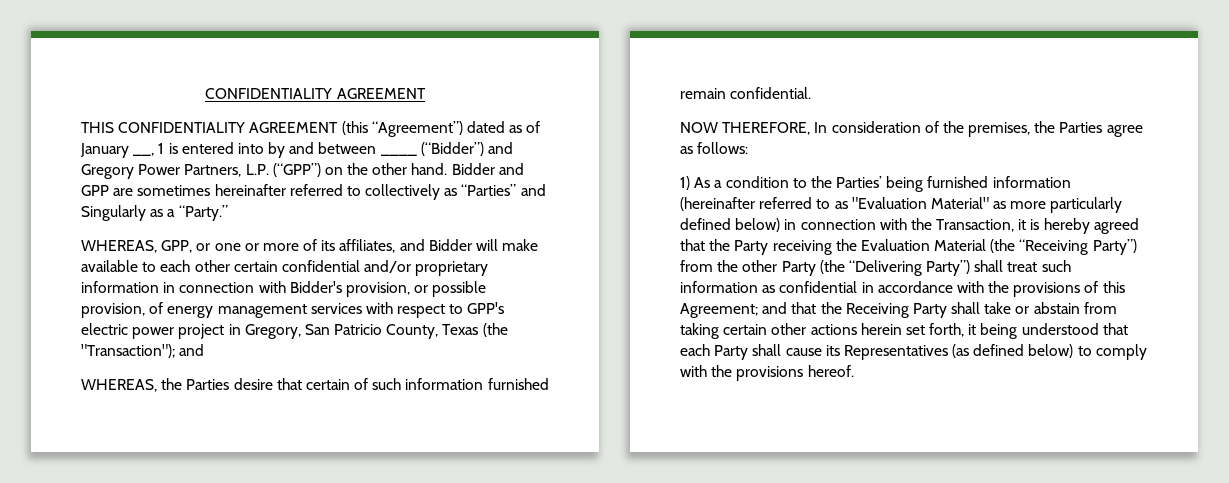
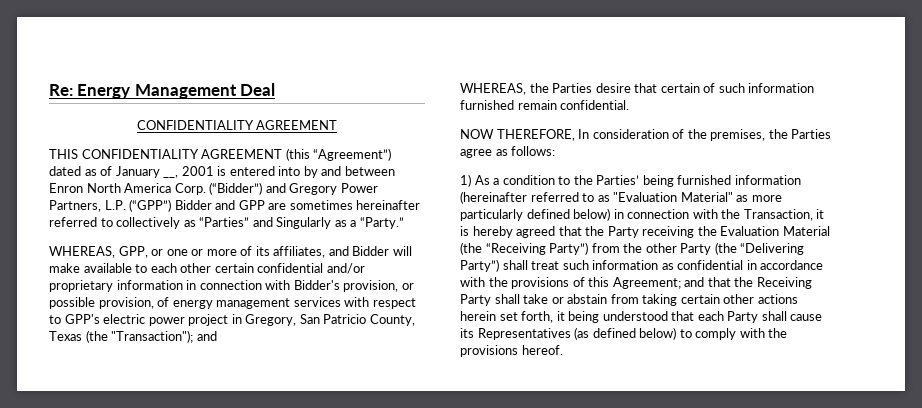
(205, 93) none -> [49,83,276,99] Re: Energy Management Deal //
[158,143,165,154] 1 -> [181,166,214,176] 2001
[380,154,417,156] ____ -> [49,183,206,195] Enron North America Corp.
[324,163,448,175] on the other hand. -> (172, 205) none

